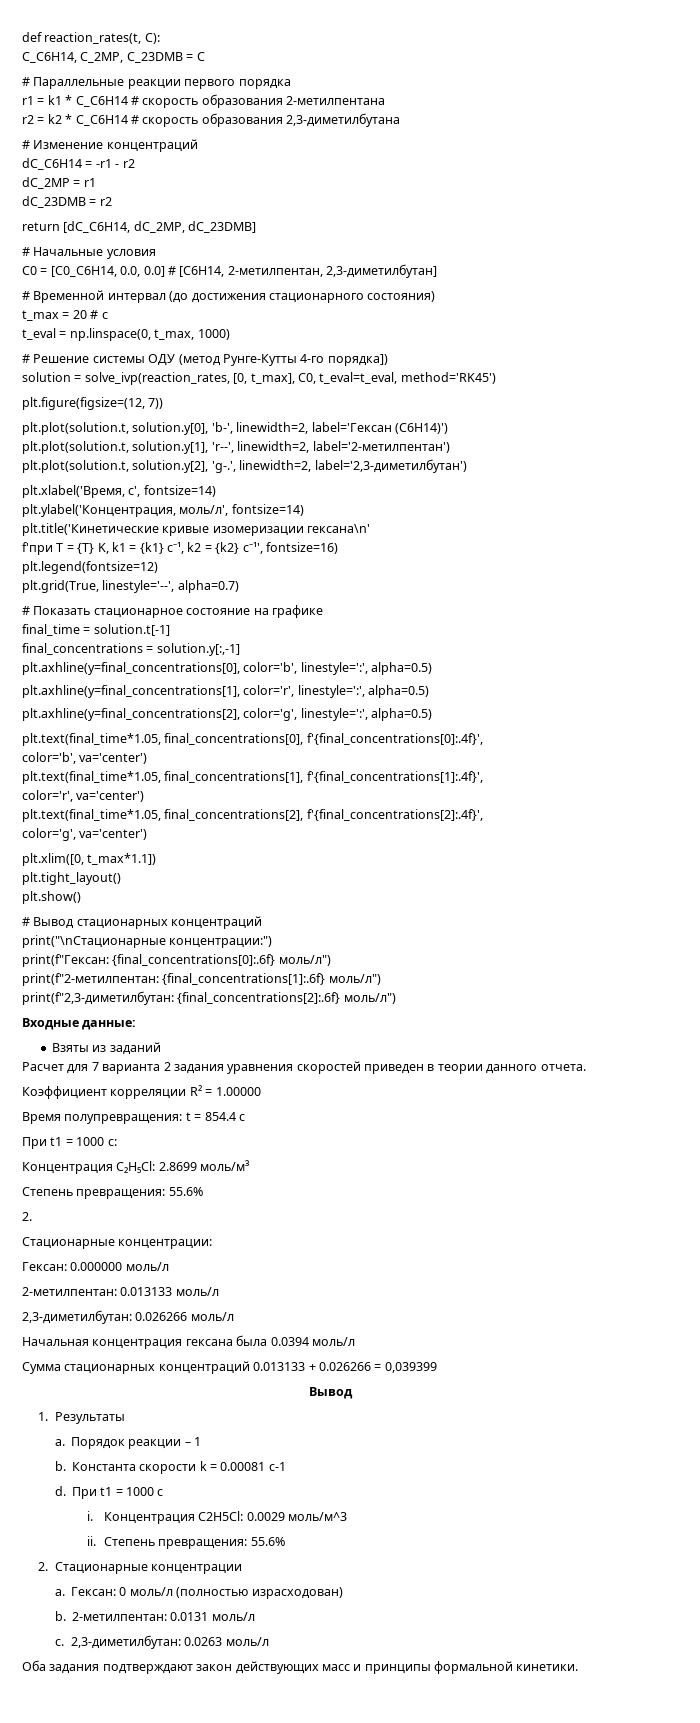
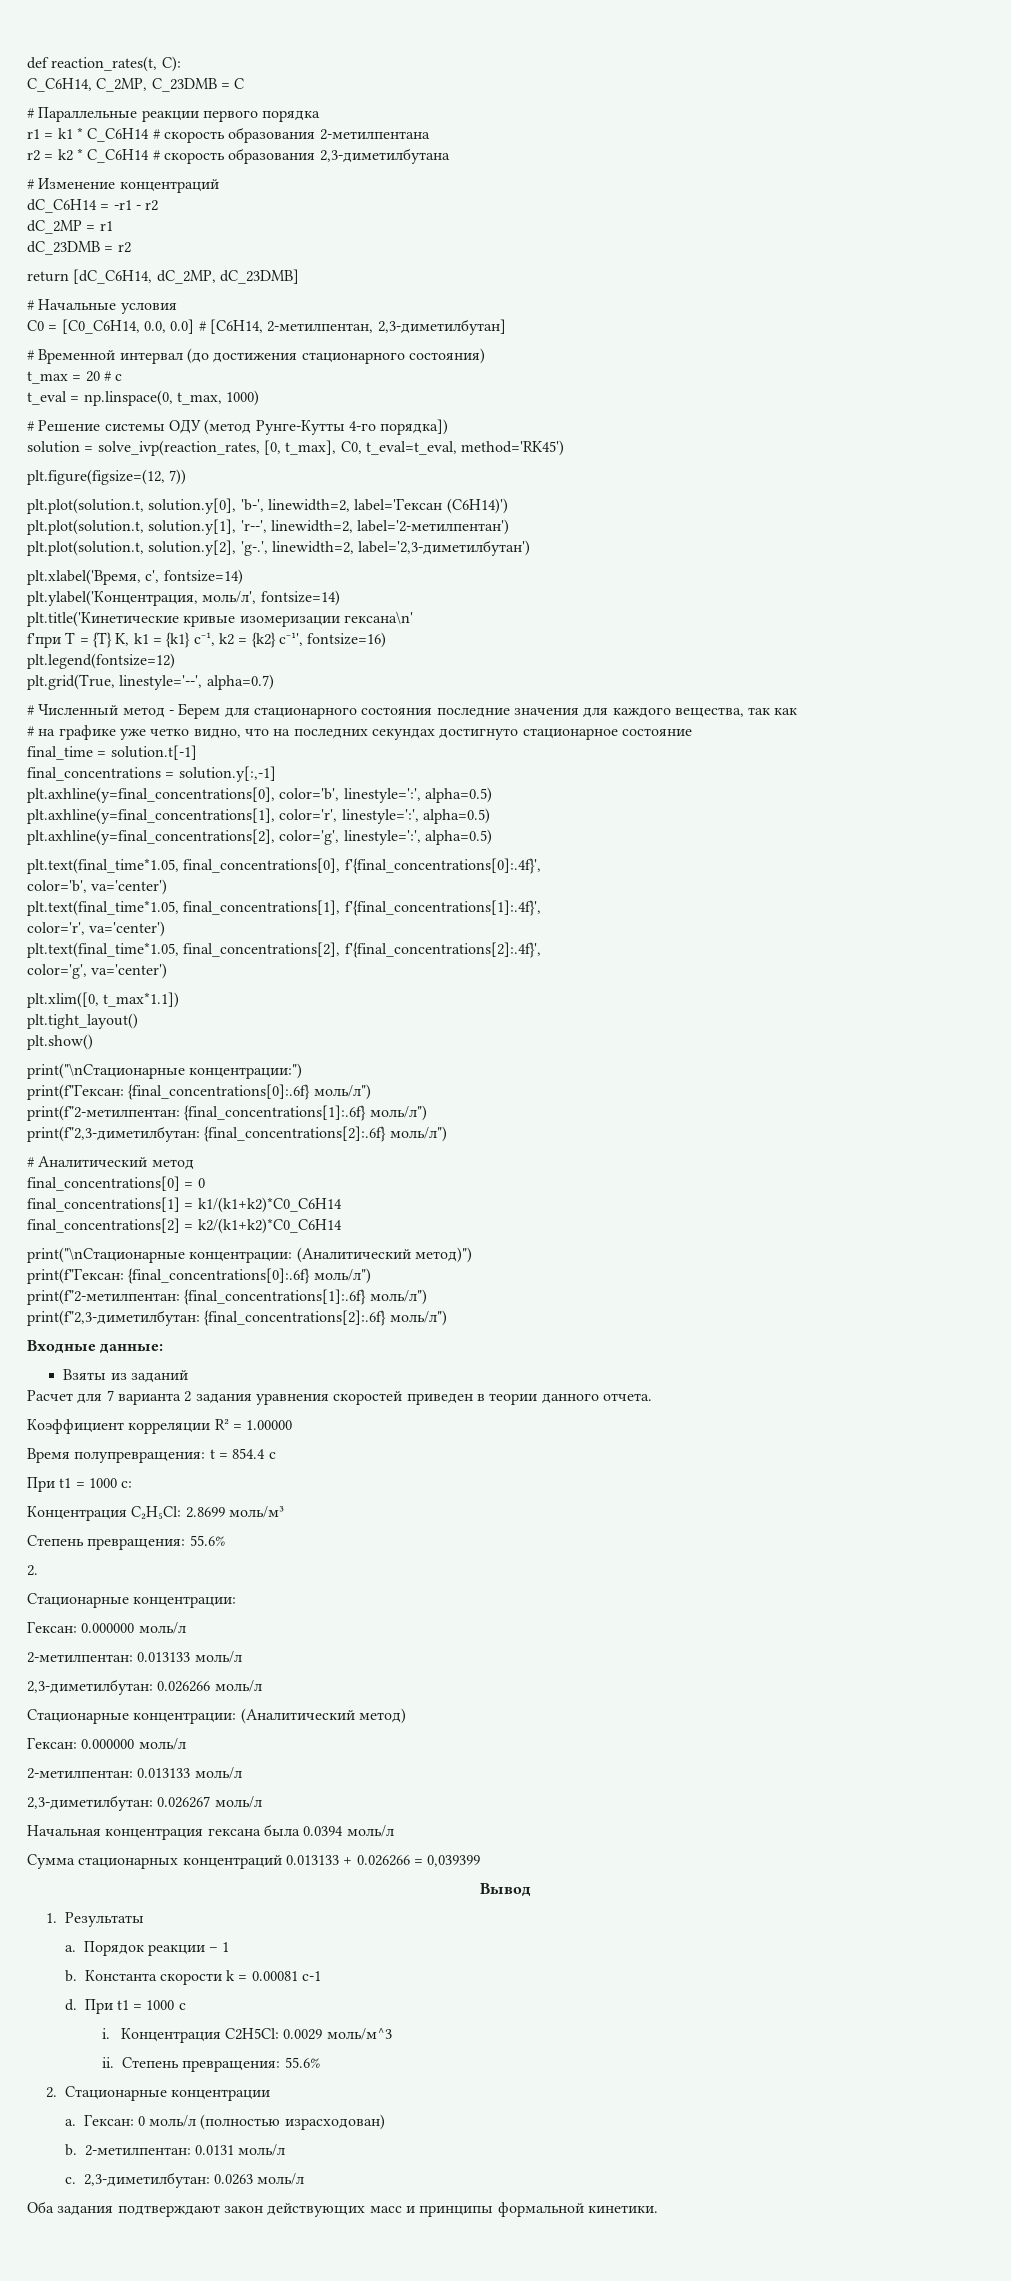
[33,606,91,615] Показать -> [38,703,798,719] [27,725,519,740] Численный метод - Берем для стационарного состояния последние значения для каждого вещества, так как // # на графике уже четко видно, что на последних секундах достигнуто
[253,605,323,618] на графике -> (692, 732) none
[22,916,263,929] [22,935,273,948] # Вывод стационарных концентраций // print("\nСтационарные концентрации:") -> [27,1063,303,1079] [27,1084,371,1100] [27,1105,427,1121] [27,1126,447,1142] [27,1156,194,1170] [27,1176,205,1191] [27,1197,342,1213] [27,1218,342,1234] [27,1247,472,1263] print("\nСтационарные концентрации:") // print(f"Гексан: {final_concentrations[0]:.6f} моль/л") // print(f"2-метилпентан: {final_concentrations[1]:.6f} моль/л") // print(f"2,3-диметилбутан: {final_concentrations[2]:.6f} моль/л") // # Аналитический метод // final_concentrations[0] = 0 // final_concentrations[1] = k1/(k1+k2)*C0_C6H14 // final_concentrations[2] = k2/(k1+k2)*C0_C6H14 // print("\nСтационарные концентрации: (Аналитический метод)")
(234, 1316) none -> [27,1708,406,1724] [27,1737,186,1750] [27,1767,242,1779] [27,1795,262,1811] // Стационарные концентрации: (Аналитический метод) // Гексан: 0.000000 моль/л // 2-метилпентан: 0.013133 моль/л // 2,3-диметилбутан: 0.026267 моль/л

